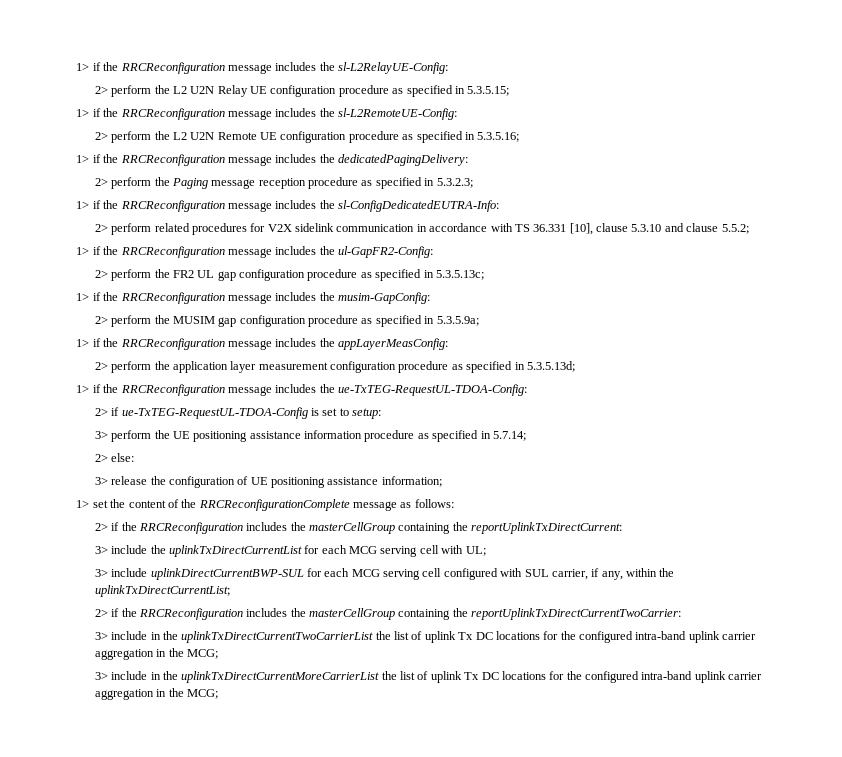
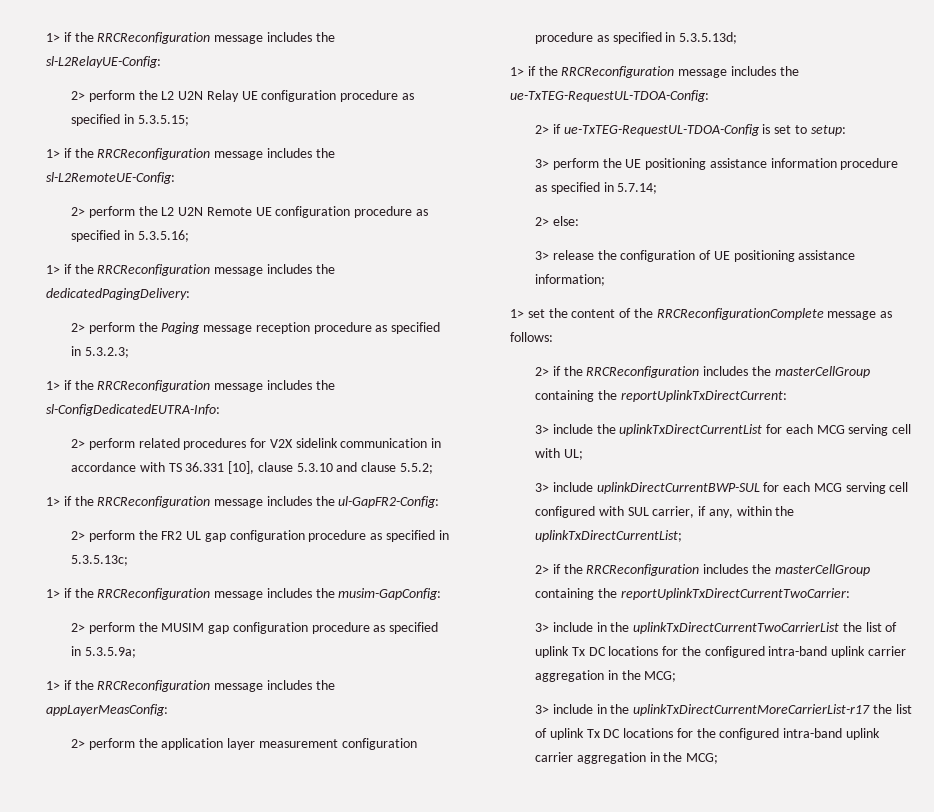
[181,671,380,683] uplinkTxDirectCurrentMoreCarrierList -> [633,704,871,716] uplinkTxDirectCurrentMoreCarrierList-r17

